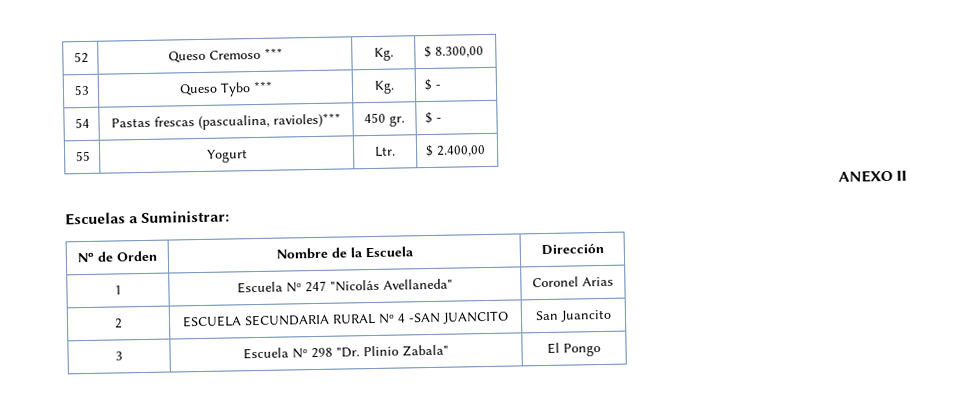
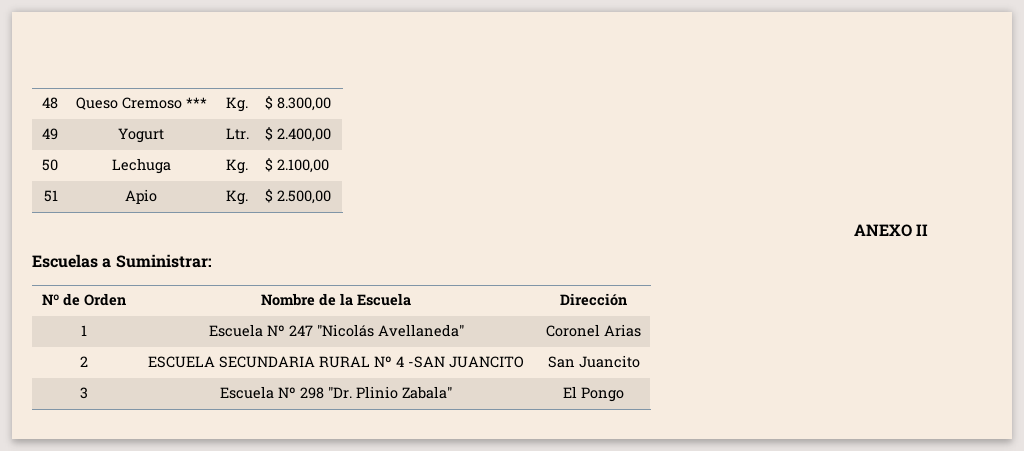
[73,51,89,64] 52 -> [41,97,58,109] 48
[73,84,90,96] [178,80,273,97] [373,80,395,94] [424,78,442,92] [74,117,90,129] [111,112,341,131] [364,112,405,127] [425,111,443,125] [75,150,91,162] [206,149,248,163] [374,146,396,157] [425,144,487,158] 53 | Queso Tybo *** | Kg. | $ - // 54 | Pastas frescas (pascualina, ravioles)*** | 450 gr. | $ - // 55 | Yogurt | Ltr. | $ 2.400,00 -> [41,128,58,140] [118,128,164,143] [225,128,249,140] [265,127,332,142] [41,159,58,171] [111,158,171,174] [226,159,248,174] [265,158,330,173] [43,190,58,202] [125,189,157,204] [226,190,248,205] [265,189,332,204] 49 | Yogurt | Ltr. | $ 2.400,00 // 50 | Lechuga | Kg. | $ 2.100,00 // 51 | Apio | Kg. | $ 2.500,00

